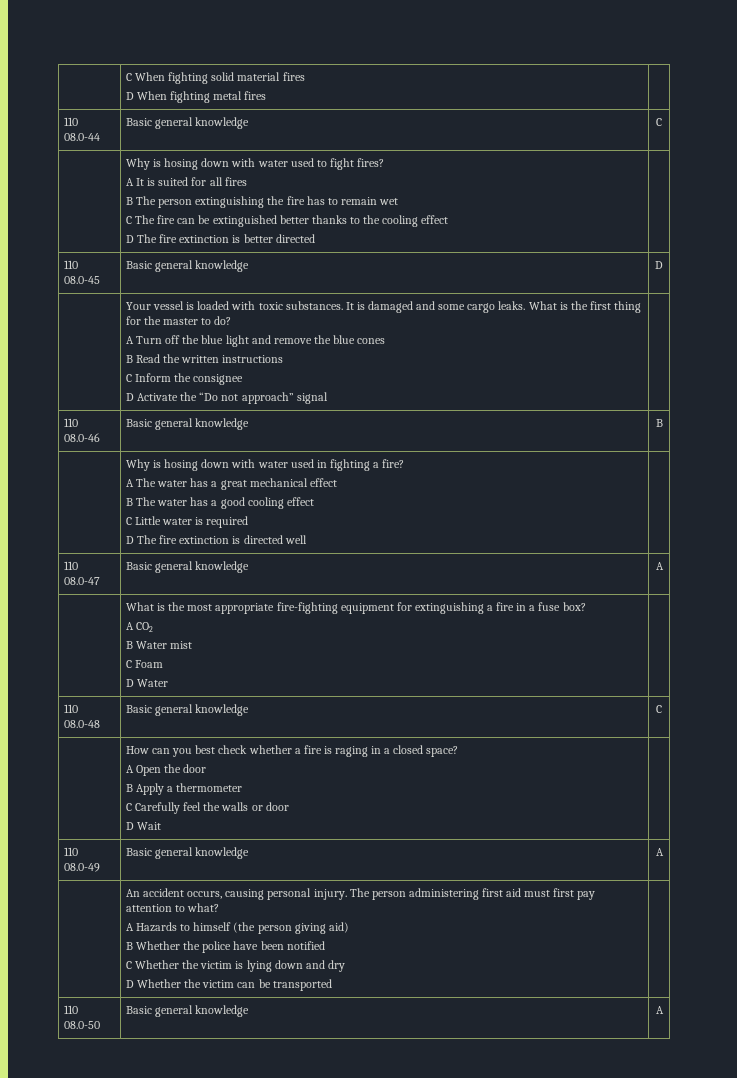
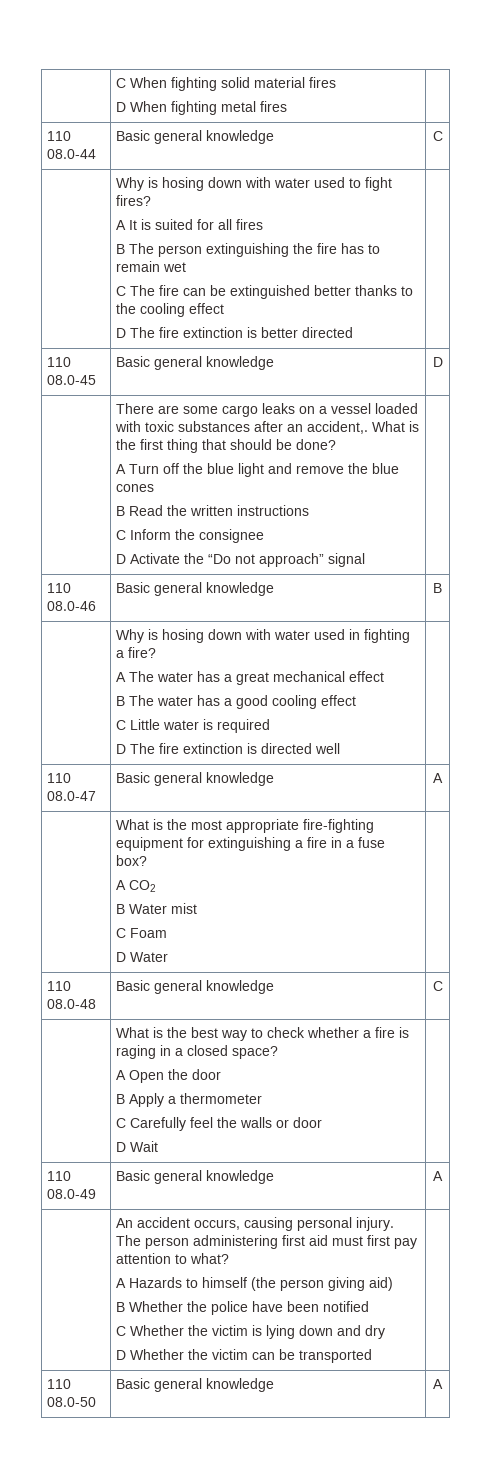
[126,301,526,313] Your vessel is loaded with toxic substances. It is damaged and some cargo leaks. -> [116,403,419,417] [115,421,369,434] There are some cargo leaks on a vessel loaded with toxic substances after an accident,.
[126,316,232,325] for the master to do? -> [202,439,337,450] that should be done?
[126,745,216,757] How can you best -> [116,1027,264,1041] What is the best way to

